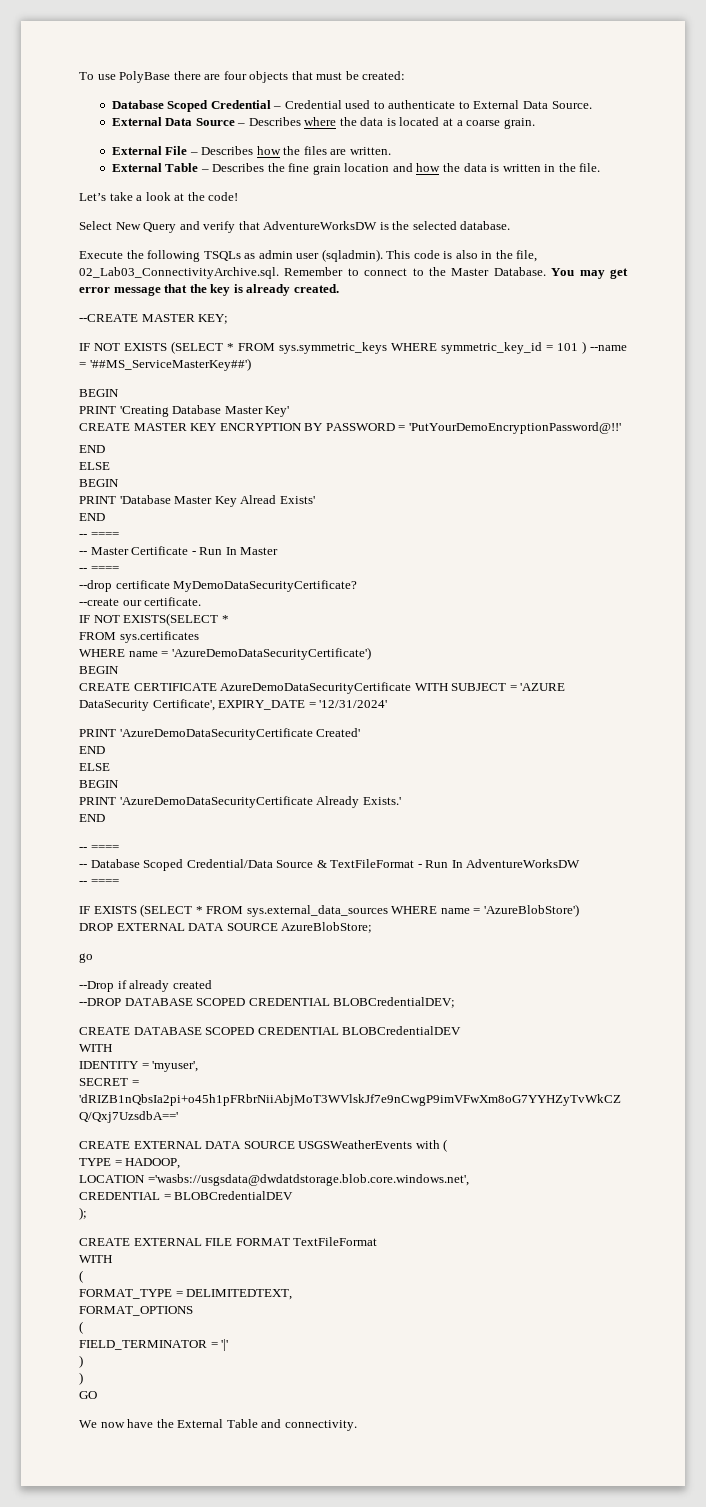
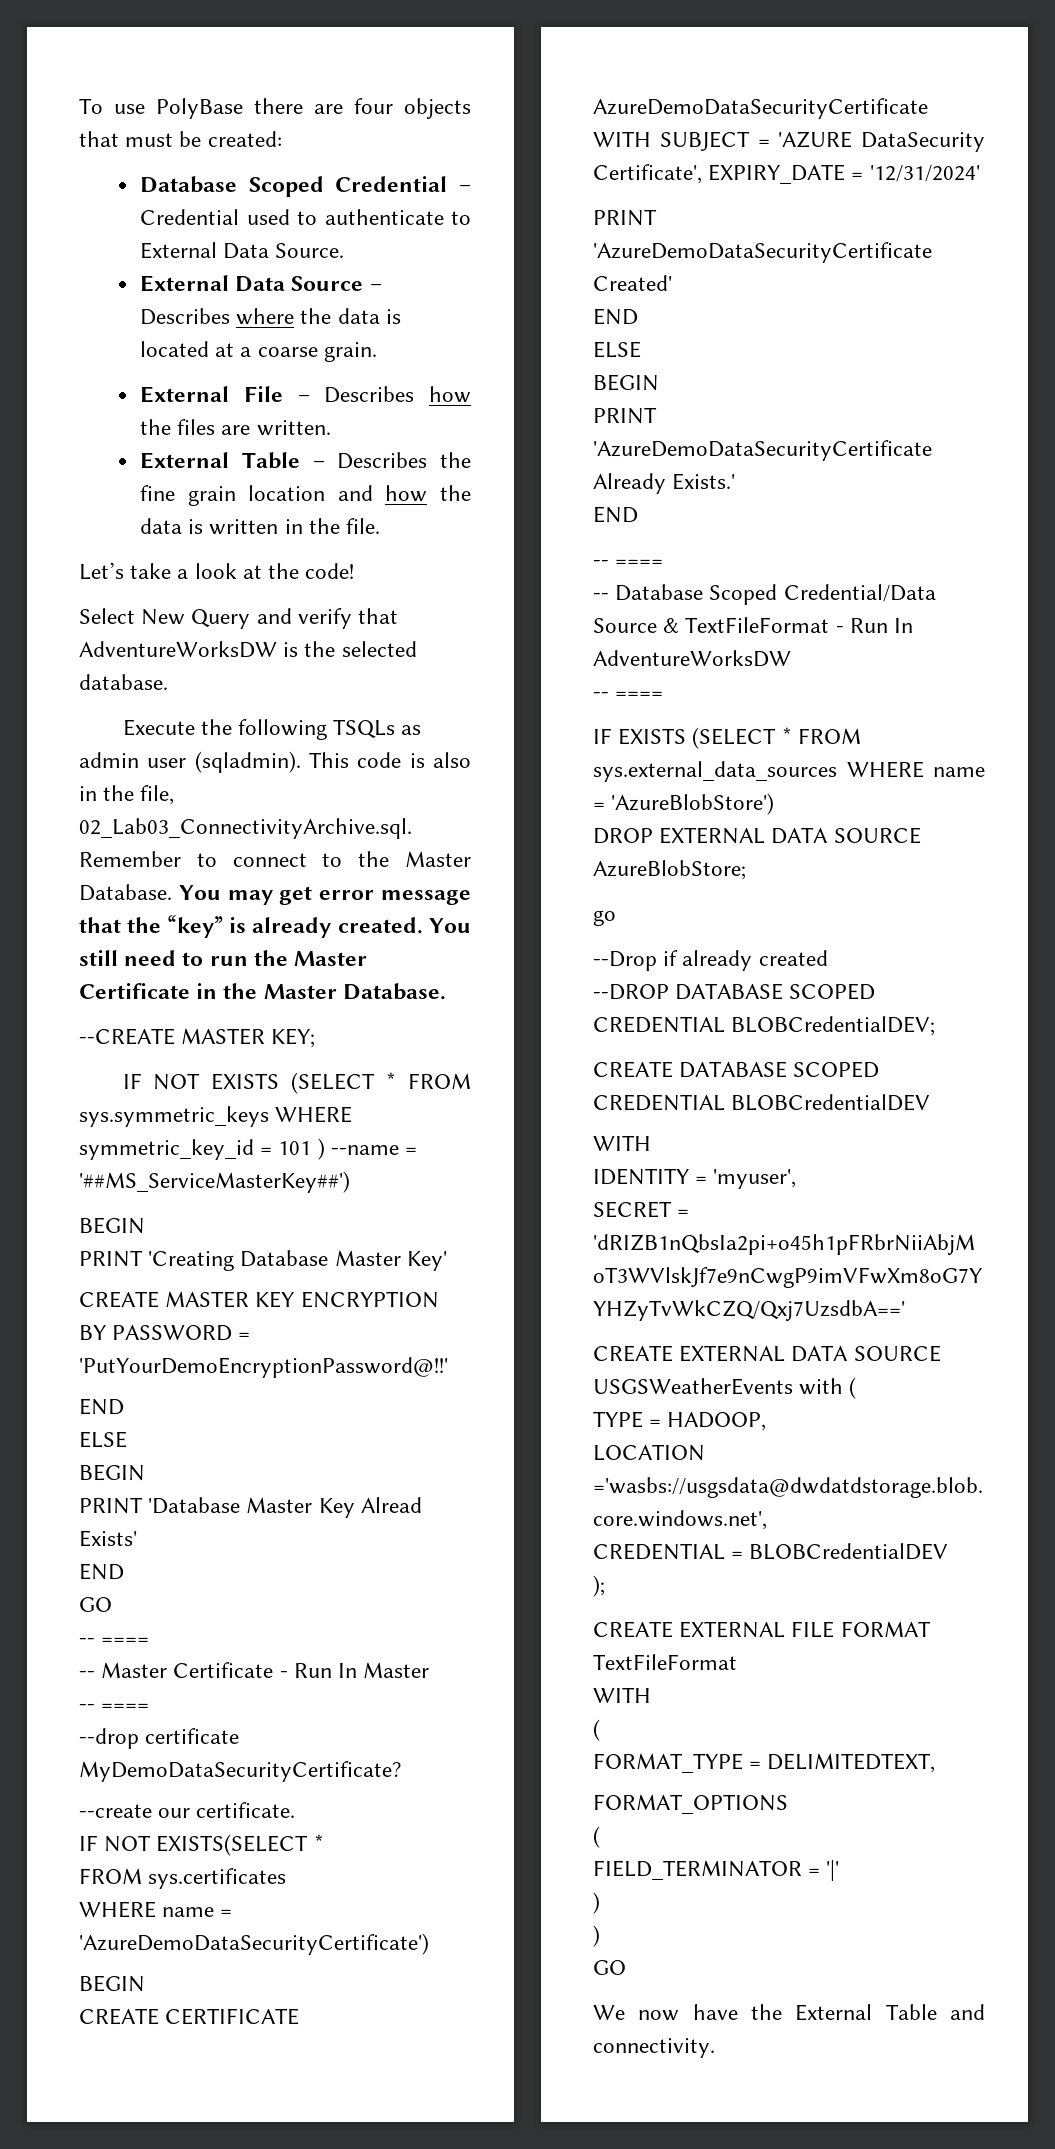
[210,284,231,296] key -> [167,915,223,938] “key”
(339, 288) none -> [429,918,471,933] [79,950,368,966] [79,983,446,1000] You still need to run the Master Certificate in the Master Database.
(105, 517) none -> [79,1597,112,1612] // GO

